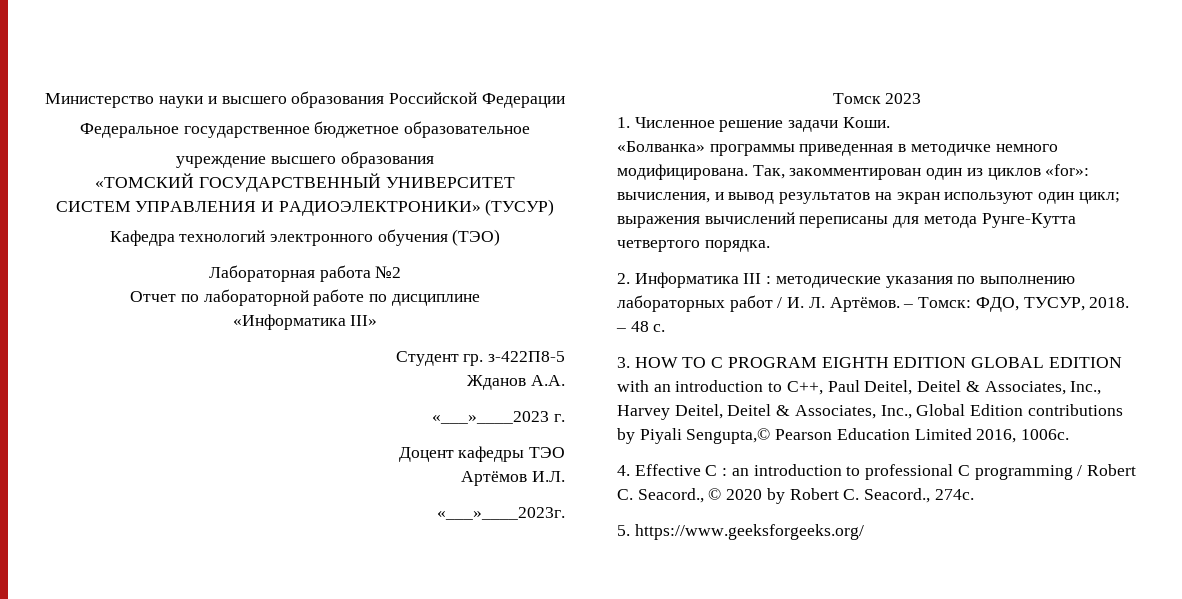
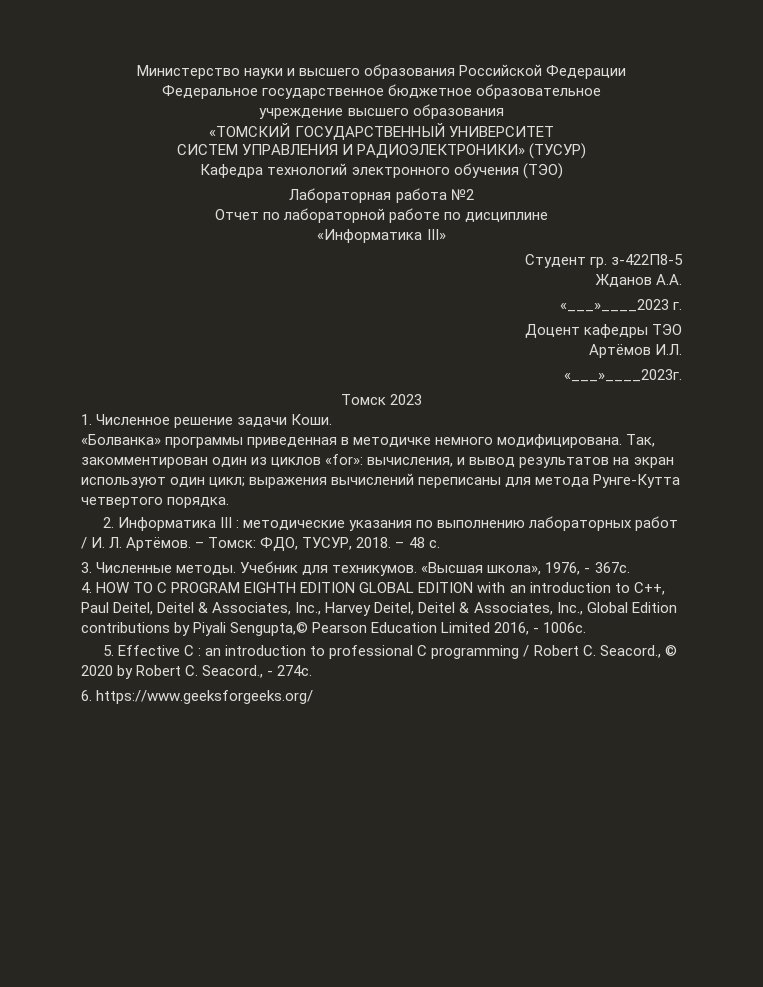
(630, 362) none -> [96,561,630,576] [81,582,92,593] Численные методы. Учебник для техникумов. «Высшая школа», 1976, - 367с. // 4.
(1017, 436) none -> [533,628,540,633] -
[617,465,630,476] 4. -> [102,645,114,656] 5.
(931, 495) none -> [267,671,274,676] -
[617,525,630,536] 5. -> [81,690,92,701] 6.

